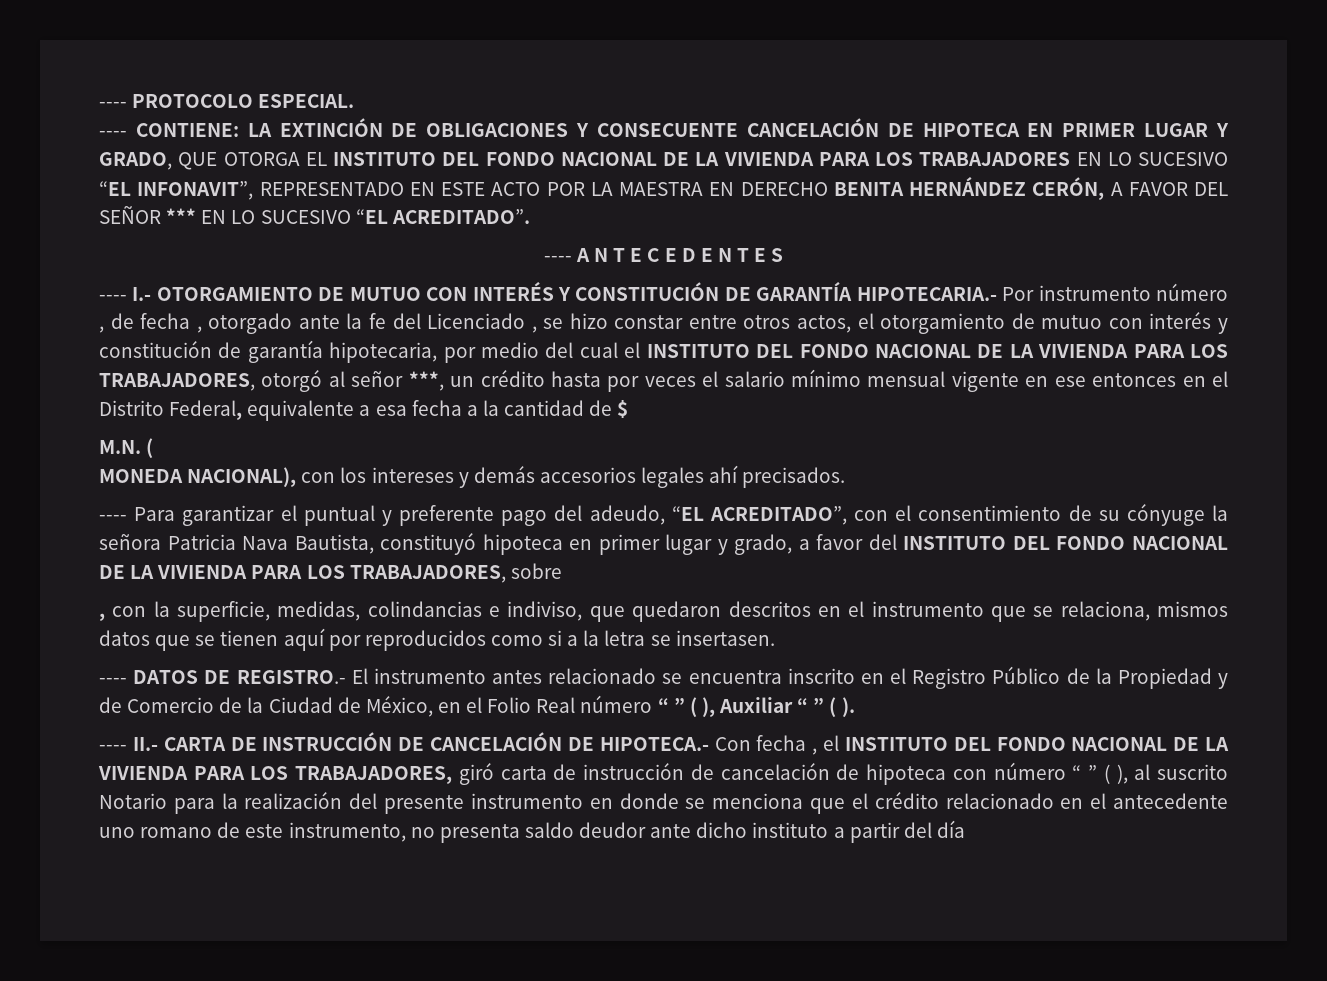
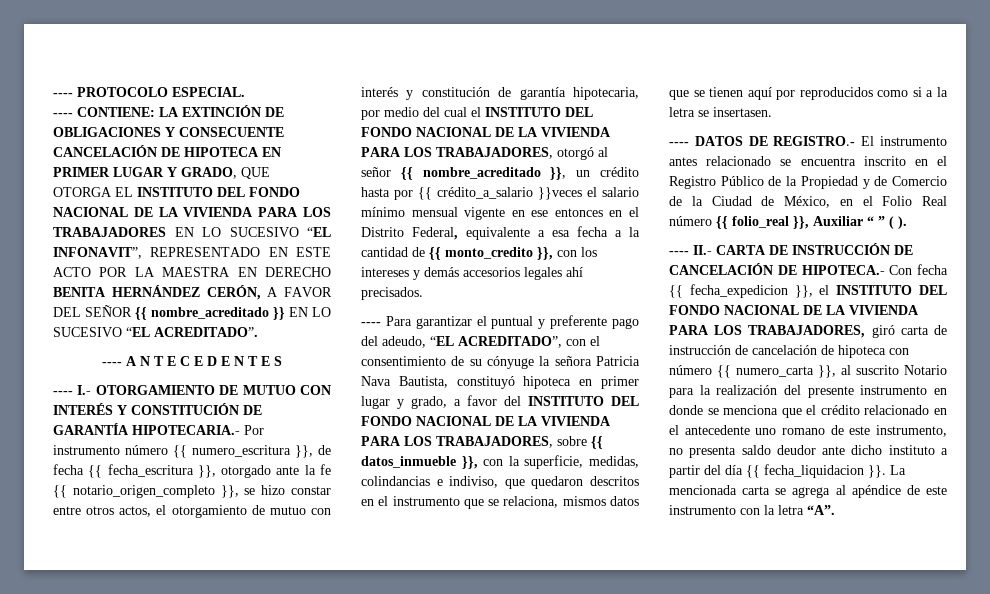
[166,208,197,224] *** -> [135,307,285,320] {{ nombre_acreditado }}
[99,313,202,333] , de fecha , -> [173,445,331,458] [53,464,216,478] {{ numero_escritura }}, de fecha {{ fecha_escritura }},
[392,313,537,333] del Licenciado , -> [53,485,239,498] {{ notario_origen_completo }},
[408,371,444,391] ***, -> [400,167,567,180] {{ nombre_acreditado }},
[644,376,696,387] veces -> [418,187,582,200] {{ crédito_a_salario }}veces
[617,400,629,418] [99,438,154,458] [99,467,297,487] $ // M.N. ( // MONEDA NACIONAL), -> [429,247,553,260] {{ monto_credito }},
[99,613,105,621] // , -> [591,436,603,449] [361,456,478,469] {{ datos_inmueble }},
[657,697,715,717] “ ” ( ), -> [716,216,809,229] {{ folio_real }},
[812,748,818,755] , -> [669,284,813,298] {{ fecha_expedicion }},
[1072,764,1128,784] “ ” ( ), -> [717,365,836,378] {{ numero_carta }},
(965, 829) none -> [746,464,906,478] [669,485,947,498] [669,505,835,515] {{ fecha_liquidacion }}. La mencionada carta se agrega al apéndice de este instrumento con la letra “A”.

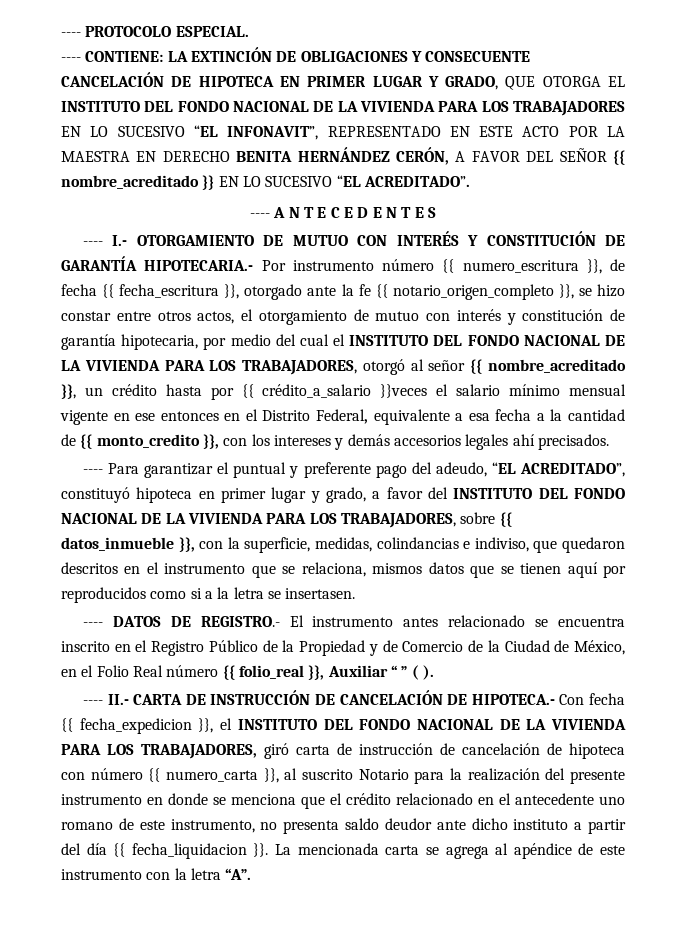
[566,336,600,346] [361,356,640,369] [361,376,448,388] con el consentimiento de su cónyuge la señora Patricia Nava Bautista, -> (626, 470) none

